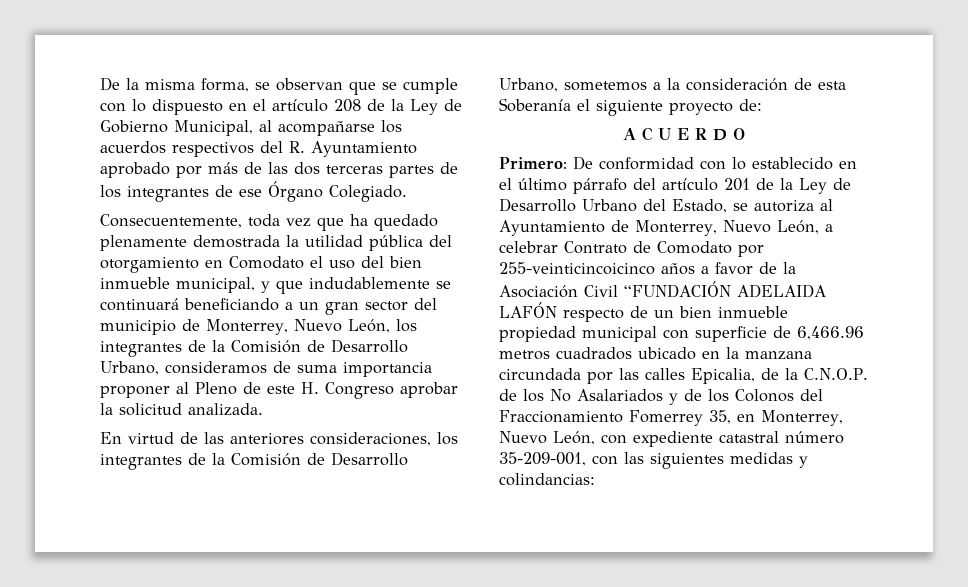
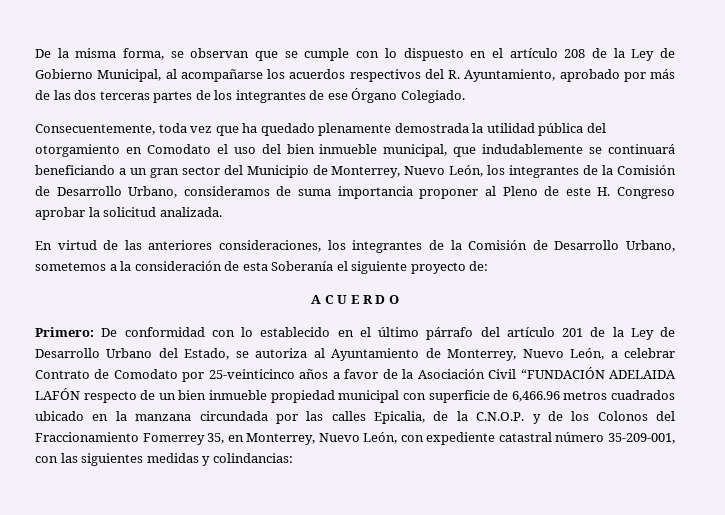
[311,141,417,157] Ayuntamiento -> [464,69,556,82] Ayuntamiento,
[261,281,270,293] y -> (448, 150) none
[100,320,176,335] municipio -> [246,165,309,178] Municipio
[499,262,655,275] 255-veinticincoicinco -> [208,369,295,379] 25-veinticinco
[499,389,663,402] de los No Asalariados -> (525, 416) none

